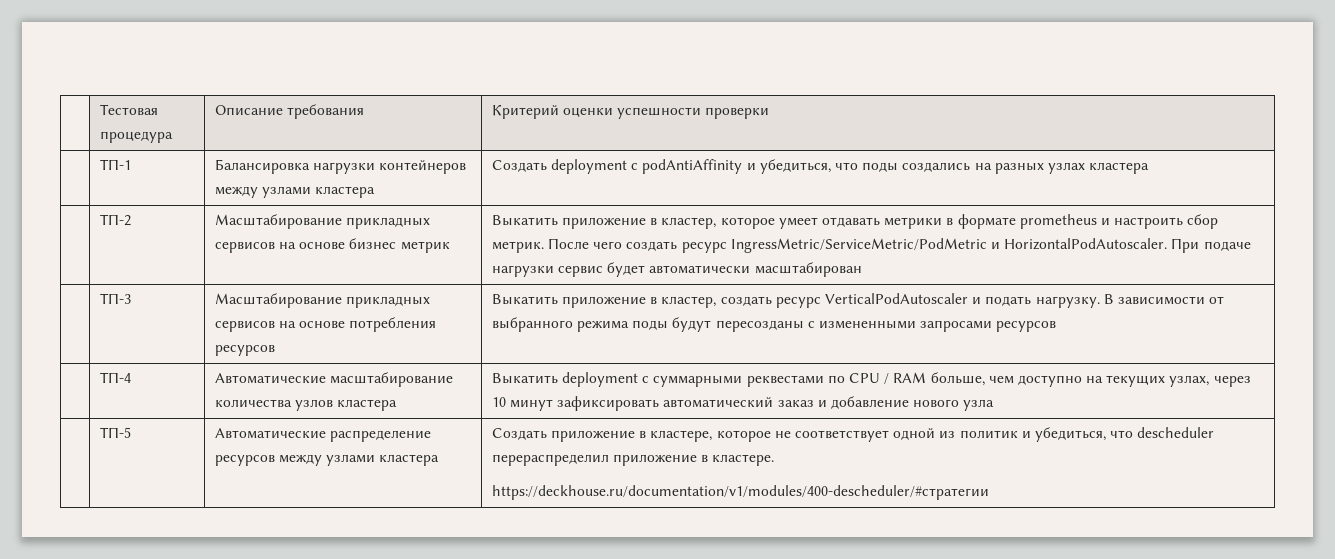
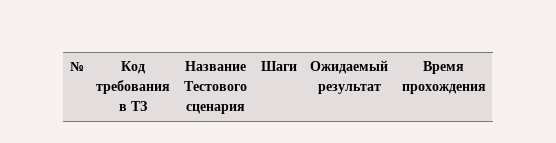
[99,104,158,116] [99,131,173,143] [214,104,365,119] [491,105,770,119] [99,159,131,170] [214,159,467,174] [214,186,376,198] [491,159,1150,174] [99,214,131,226] [214,214,431,229] [214,238,450,253] [491,214,1219,229] [491,238,1251,253] [491,262,862,277] [99,293,131,304] [214,293,431,308] [214,317,437,332] [214,345,275,356] [491,293,1225,308] [491,317,1057,332] [99,372,131,383] [214,372,454,387] [214,399,398,411] [491,372,1251,387] [491,396,995,411] [99,427,131,438] [214,428,432,442] [214,454,440,466] [491,427,1215,442] [491,454,775,466] [491,485,989,500] | Тестовая процедура | Описание требования | Критерий оценки успешности проверки // | ТП-1 | Балансировка нагрузки контейнеров между узлами кластера | Создать deployment с podAntiAffinity и убедиться, что поды создались на разных узлах кластера // | ТП-2 | Масштабирование прикладных сервисов на основе бизнес метрик | Выкатить приложение в кластер, которое умеет отдавать метрики в формате prometheus и настроить сбор метрик. После чего создать ресурс IngressMetric/ServiceMetric/PodMetric и HorizontalPodAutoscaler. При подаче нагрузки сервис будет автоматически масштабирован // | ТП-3 | Масштабирование прикладных сервисов на основе потребления ресурсов | Выкатить приложение в кластер, создать ресурс VerticalPodAutoscaler и подать нагрузку. В зависимости от выбранного режима поды будут пересозданы с измененными запросами ресурсов // | ТП-4 | Автоматические масштабирование количества узлов кластера | Выкатить deployment с суммарными реквестами по CPU / RAM больше, чем доступно на текущих узлах, через 10 минут зафиксировать автоматический заказ и добавление нового узла // | ТП-5 | Автоматические распределение ресурсов между узлами кластера | Создать приложение в кластере, которое не соответствует одной из политик и убедиться, что descheduler перераспределил приложение в кластере. // https://deckhouse.ru/documentation/v1/modules/400-descheduler/#стратегии -> [69,62,84,71] [121,61,145,74] [96,80,170,94] [119,101,147,111] [185,61,246,71] [184,81,247,91] [186,104,245,114] [261,61,297,71] [310,60,388,74] [317,84,381,94] [423,61,464,74] [401,84,486,94] № | Код требования в ТЗ | Название Тестового сценария | Шаги | Ожидаемый результат | Время прохождения

